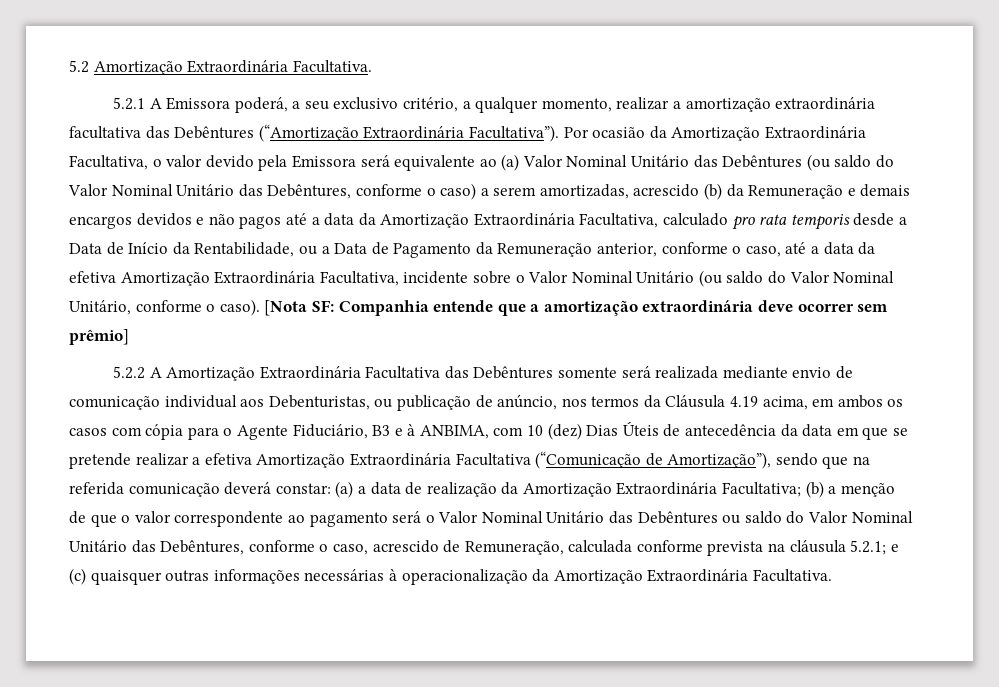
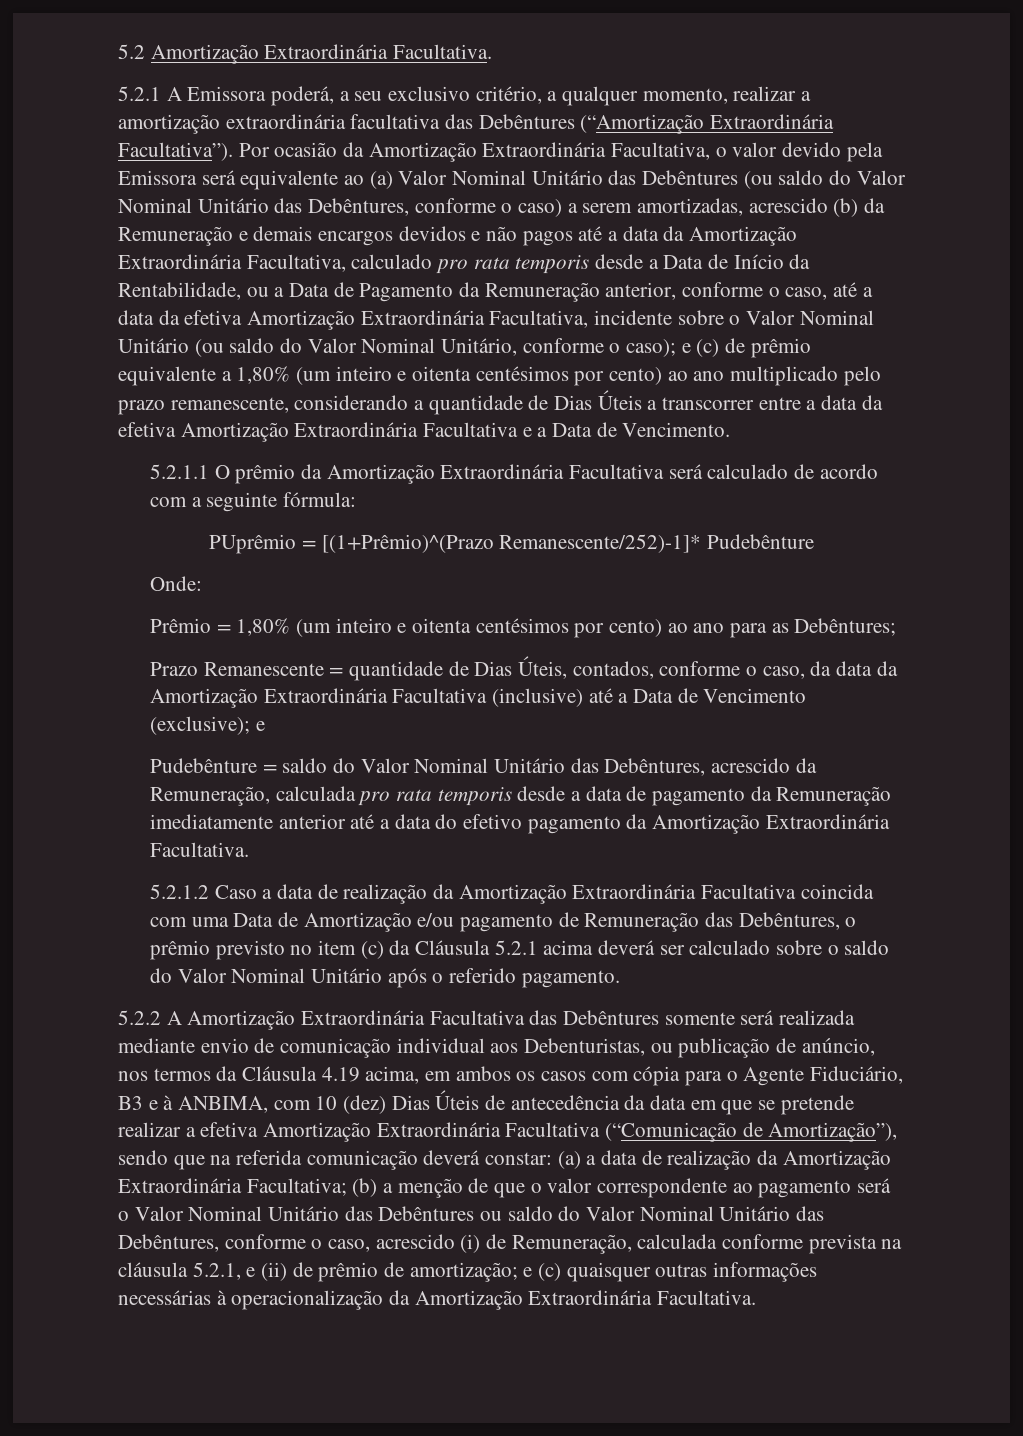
[219,299,889,316] [69,329,129,345] caso). [Nota SF: Companhia entende que a amortização extraordinária deve ocorrer sem prêmio] -> [626,338,811,358] [118,366,881,386] [118,390,883,415] [118,422,731,442] [150,464,878,484] [150,492,357,512] [209,534,814,554] [150,576,203,591] [150,618,897,638] [150,656,898,681] [150,688,807,708] [150,716,265,735] [150,758,817,776] [150,786,892,806] [150,814,890,834] [150,842,250,857] [150,884,874,904] [150,912,857,932] [150,940,890,960] [150,968,620,988] caso); e (c) de prêmio equivalente a 1,80% (um inteiro e oitenta centésimos por cento) ao ano multiplicado pelo prazo remanescente, considerando a quantidade de Dias Úteis a transcorrer entre a data da efetiva Amortização Extraordinária Facultativa e a Data de Vencimento. // 5.2.1.1 O prêmio da Amortização Extraordinária Facultativa será calculado de acordo com a seguinte fórmula: // PUprêmio = [(1+Prêmio)^(Prazo Remanescente/252)-1]* Pudebênture // Onde: // Prêmio = 1,80% (um inteiro e oitenta centésimos por cento) ao ano para as Debêntures; // Prazo Remanescente = quantidade de Dias Úteis, contados, conforme o caso, da data da Amortização Extraordinária Facultativa (inclusive) até a Data de Vencimento (exclusive); e // Pudebênture = saldo do Valor Nominal Unitário das Debêntures, acrescido da Remuneração, calculada pro rata temporis desde a data de pagamento da Remuneração imediatamente anterior até a data do efetivo pagamento da Amortização Extraordinária Facultativa. // 5.2.1.2 Caso a data de realização da Amortização Extraordinária Facultativa coincida com uma Data de Amortização e/ou pagamento de Remuneração das Debêntures, o prêmio previsto no item (c) da Cláusula 5.2.1 acima deverá ser calculado sobre o saldo do Valor Nominal Unitário após o referido pagamento.
(439, 546) none -> [460,1234,481,1253] (i)
[850,540,887,555] 5.2.1; -> [192,1262,518,1282] 5.2.1, e (ii) de prêmio de amortização;

